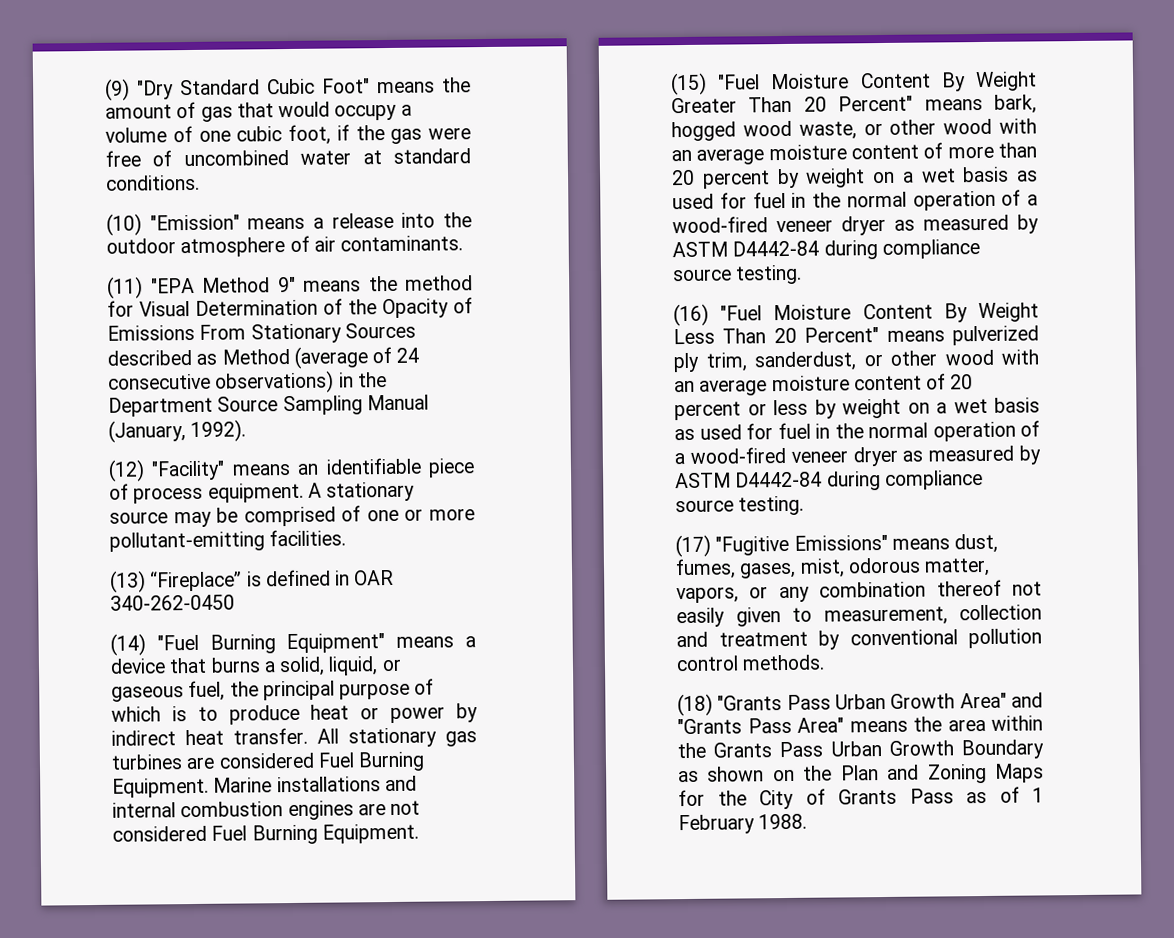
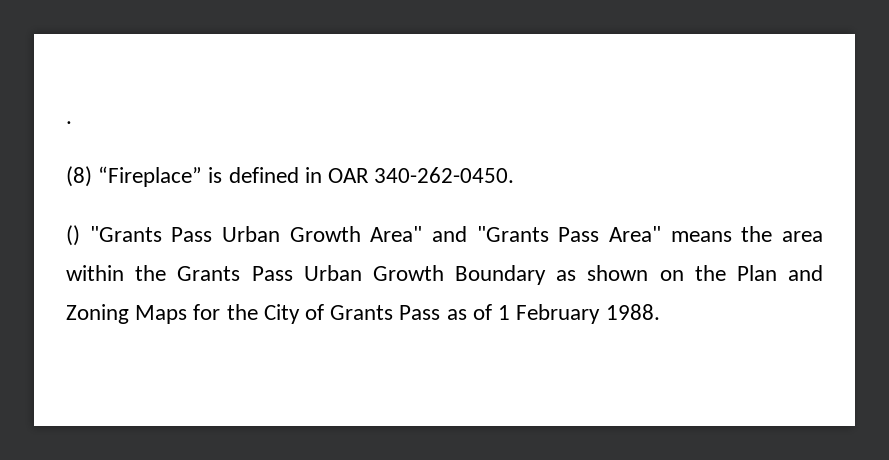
[105,77,471,101] [105,101,412,122] [105,124,471,146] [105,148,471,167] [106,174,200,191] [106,212,472,236] [106,235,464,258] [107,275,473,299] [107,297,473,319] [107,322,416,344] [107,346,420,369] [108,370,387,394] [108,394,429,417] [108,419,247,443] [108,457,475,482] [109,481,416,504] [109,505,475,528] [109,529,347,552] [110,570,146,593] (9) "Dry Standard Cubic Foot" means the amount of gas that would occupy a volume of one cubic foot, if the gas were free of uncombined water at standard conditions. // (10) "Emission" means a release into the outdoor atmosphere of air contaminants. // (11) "EPA Method 9" means the method for Visual Determination of the Opacity of Emissions From Stationary Sources described as Method (average of 24 consecutive observations) in the Department Source Sampling Manual (January, 1992). // (12) "Facility" means an identifiable piece of process equipment. A stationary source may be comprised of one or more pollutant-emitting facilities. // (13) -> [66,121,72,124] [66,166,92,187] . // (8)
[110,594,235,611] [110,633,477,656] [110,656,402,677] [111,678,435,702] [111,703,478,725] [111,727,477,748] [111,751,426,772] [112,775,417,798] [112,800,421,821] [112,823,419,845] [670,71,1037,96] [671,94,1037,114] [671,118,1037,142] [671,142,1037,165] [671,166,1038,189] [672,189,1038,211] [672,214,1039,236] [672,239,980,260] [672,264,803,285] [673,302,1039,327] [673,325,1039,346] [673,349,1039,373] [674,373,974,396] [674,397,1040,421] [674,420,1040,442] [674,445,1041,467] [675,470,983,491] [675,495,805,516] [675,533,999,558] [675,557,991,580] [676,579,1042,604] [676,604,1042,628] [676,628,1042,650] [676,654,826,672] [677,693,713,717] 340-262-0450 // (14) "Fuel Burning Equipment" means a device that burns a solid, liquid, or gaseous fuel, the principal purpose of which is to produce heat or power by indirect heat transfer. All stationary gas turbines are considered Fuel Burning Equipment. Marine installations and internal combustion engines are not considered Fuel Burning Equipment. // (15) "Fuel Moisture Content By Weight Greater Than 20 Percent" means bark, hogged wood waste, or other wood with an average moisture content of more than 20 percent by weight on a wet basis as used for fuel in the normal operation of a wood-fired veneer dryer as measured by ASTM D4442-84 during compliance source testing. // (16) "Fuel Moisture Content By Weight Less Than 20 Percent" means pulverized ply trim, sanderdust, or other wood with an average moisture content of 20 percent or less by weight on a wet basis as used for fuel in the normal operation of a wood-fired veneer dryer as measured by ASTM D4442-84 during compliance source testing. // (17) "Fugitive Emissions" means dust, fumes, gases, mist, odorous matter, vapors, or any combination thereof not easily given to measurement, collection and treatment by conventional pollution control methods. // (18) -> [374,167,515,183] [66,225,80,246] 340-262-0450. // ()

